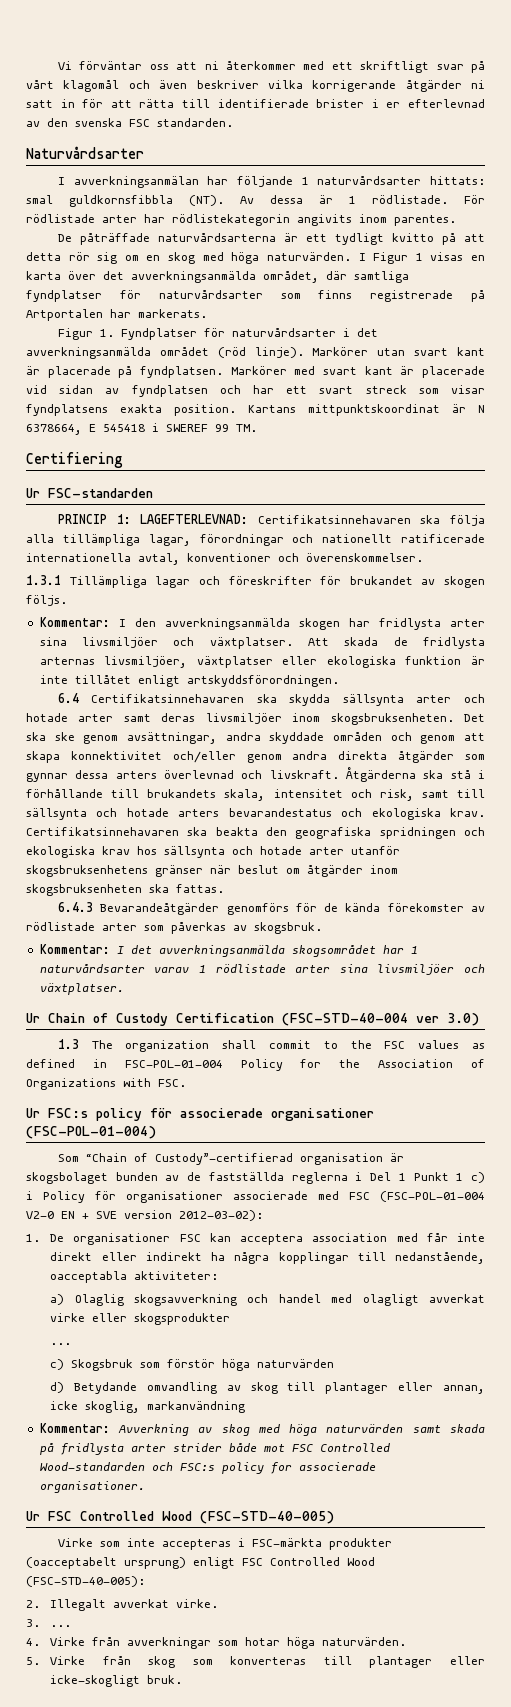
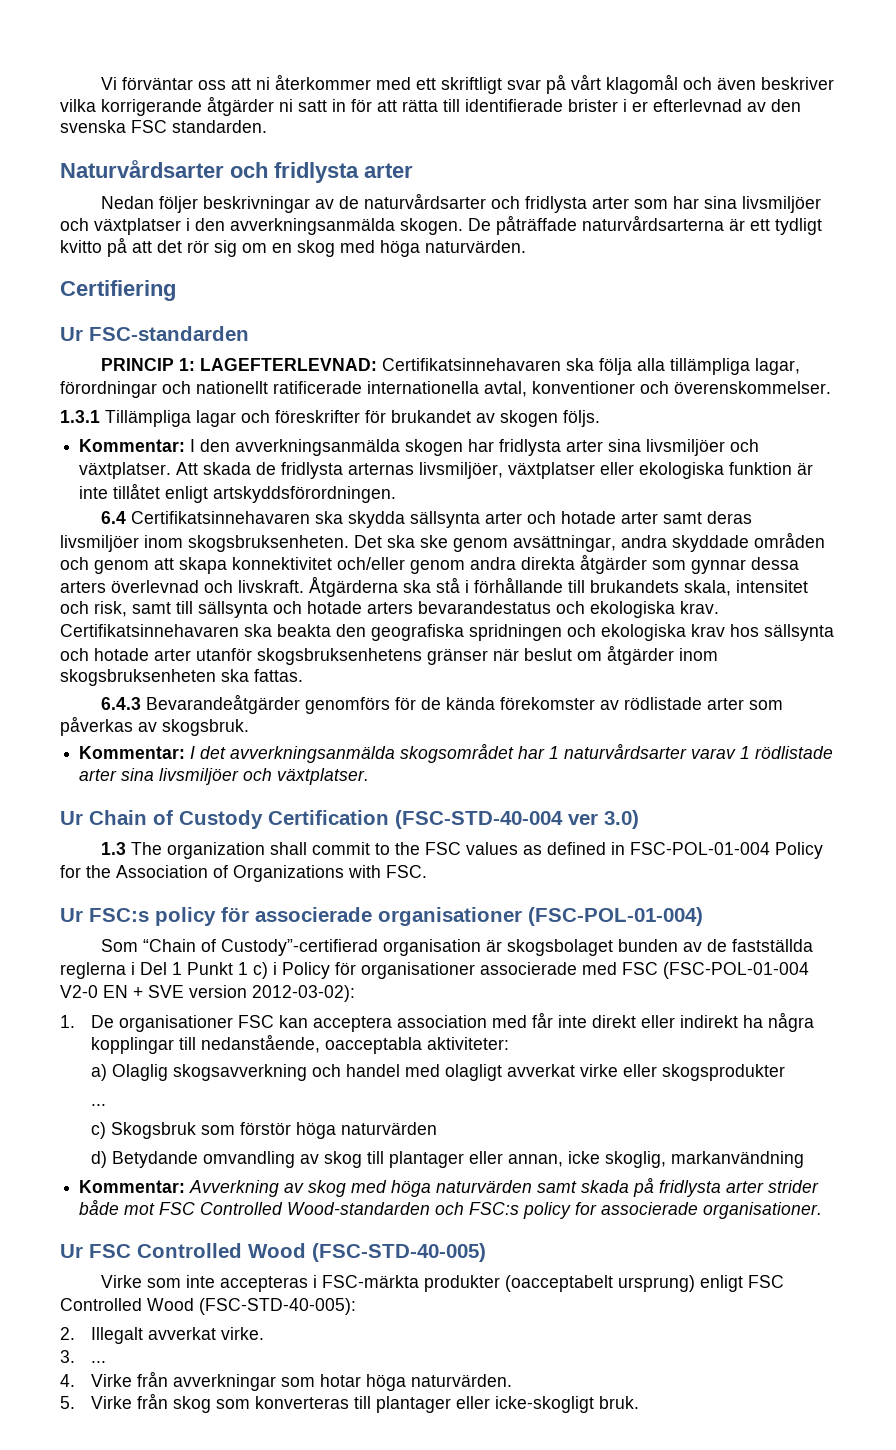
[57,176,485,188] [26,195,485,207] [26,214,456,226] // I avverkningsanmälan har följande 1 naturvårdsarter hittats: smal guldkornsfibbla (NT). Av dessa är 1 rödlistade. För rödlistade arter har rödlistekategorin angivits inom parentes. // -> [230,162,413,183] [101,193,822,213] [60,218,463,235] och fridlysta arter // Nedan följer beskrivningar av de naturvårdsarter och fridlysta arter som har sina livsmiljöer och växtplatser i den avverkningsanmälda skogen.
[26,252,61,261] detta -> [157,240,182,253] det
[358,252,486,264] [26,271,409,283] [26,290,485,302] [26,309,207,321] [57,328,378,340] [26,347,485,359] [26,366,486,378] [26,385,485,397] [26,404,485,416] [26,423,257,435] I Figur 1 visas en karta över det avverkningsanmälda området, där samtliga fyndplatser för naturvårdsarter som finns registrerade på Artportalen har markerats. // Figur 1. Fyndplatser för naturvårdsarter i det avverkningsanmälda området (röd linje). Markörer utan svart kant är placerade på fyndplatsen. Markörer med svart kant är placerade vid sidan av fyndplatsen och har ett svart streck som visar fyndplatsens exakta position. Kartans mittpunktskoordinat är N 6378664, E 545418 i SWEREF 99 TM. -> (526, 246) none

